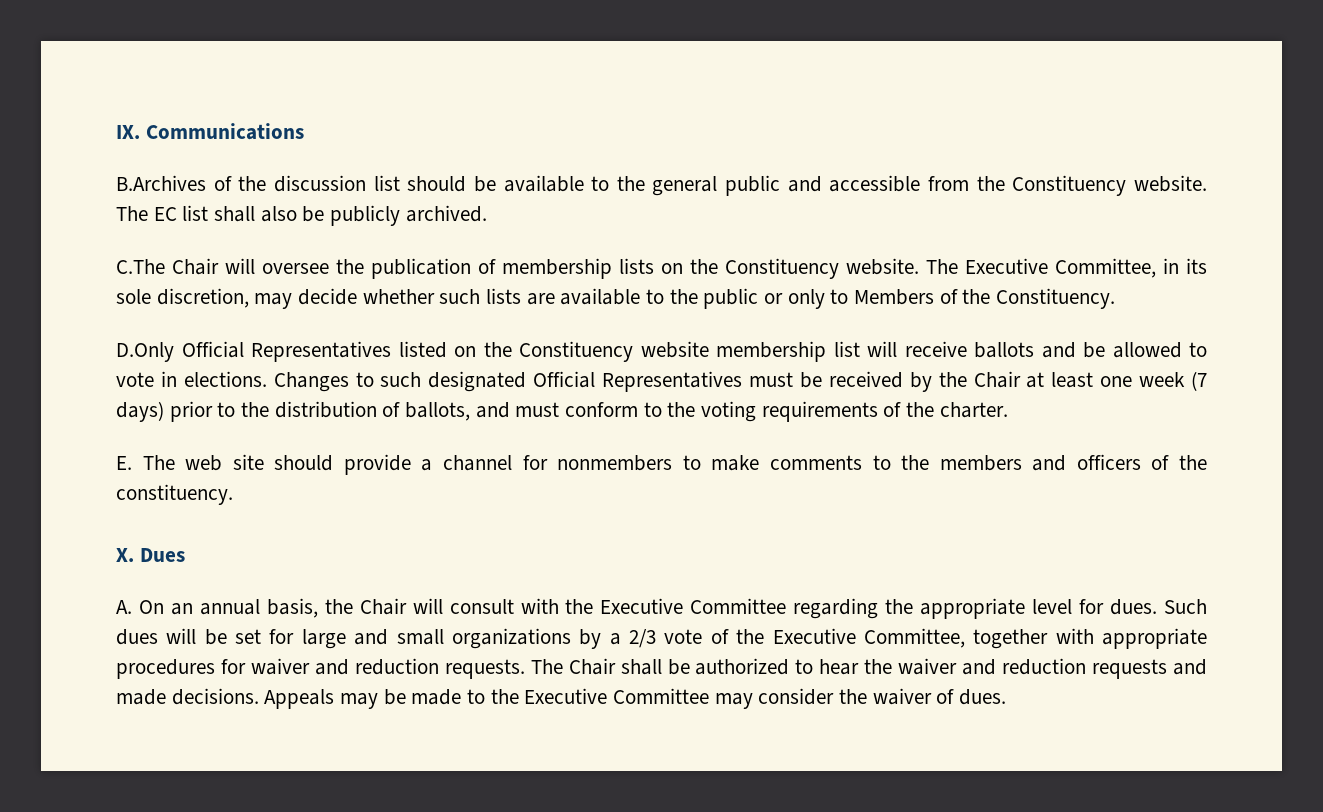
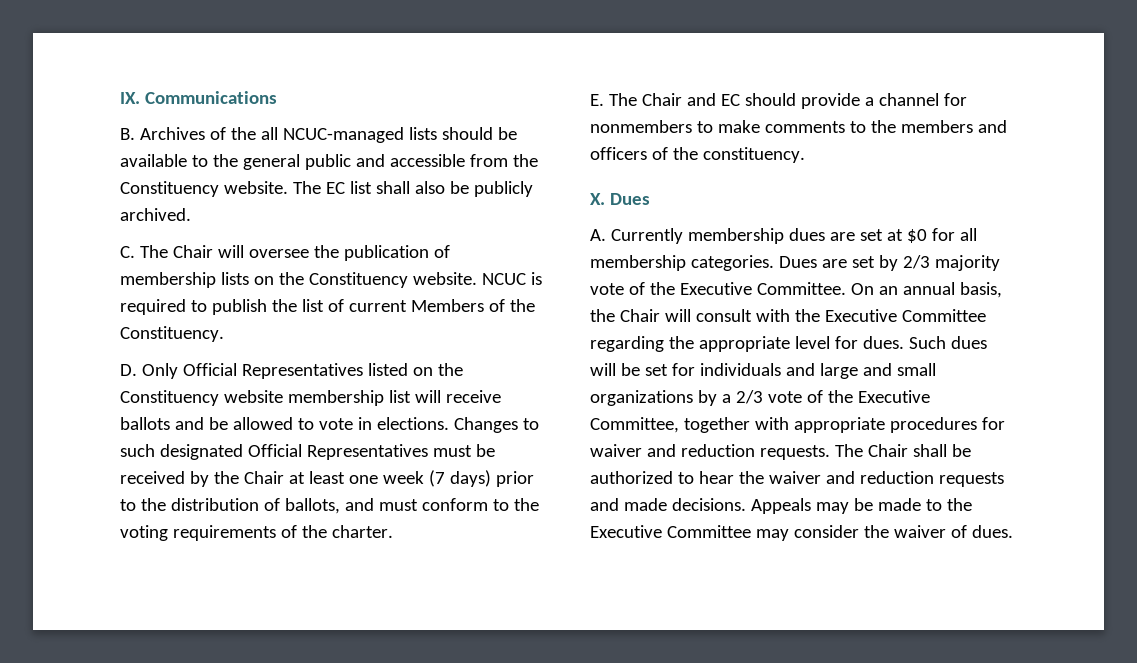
[116,175,400,192] B.Archives of the discussion list -> [120,127,437,143] B. Archives of the all NCUC-managed lists
[116,259,165,274] C.The -> [120,245,168,258] C. The
[926,258,1207,278] [116,288,849,309] The Executive Committee, in its sole discretion, may decide whether such lists are available to the public or only to -> [481,272,542,285] [120,299,407,315] NCUC is required to publish the list of current
[116,342,174,362] D.Only -> [120,363,178,379] D. Only
[185,454,264,471] web site -> [641,93,740,106] Chair and EC
(132, 607) none -> [610,228,977,244] [590,255,1000,271] [590,282,846,295] Currently membership dues are set at $0 for all membership categories. Dues are set by 2/3 majority vote of the Executive Committee.
(295, 636) none -> [699,363,815,376] individuals and

